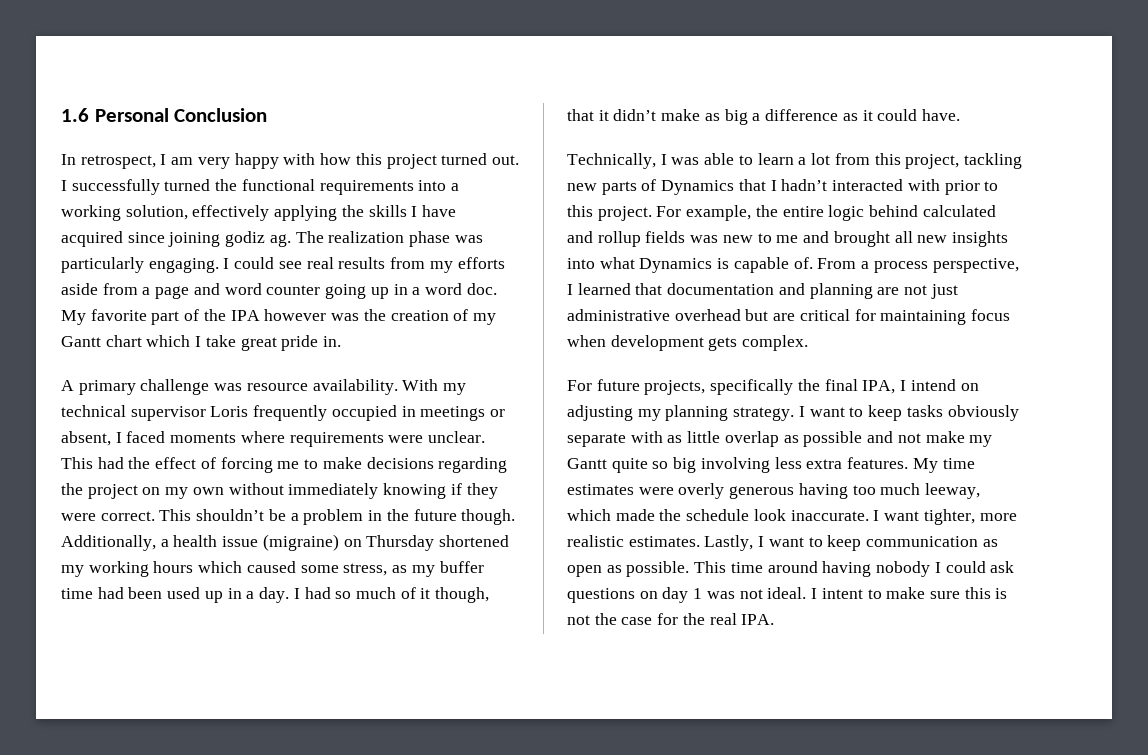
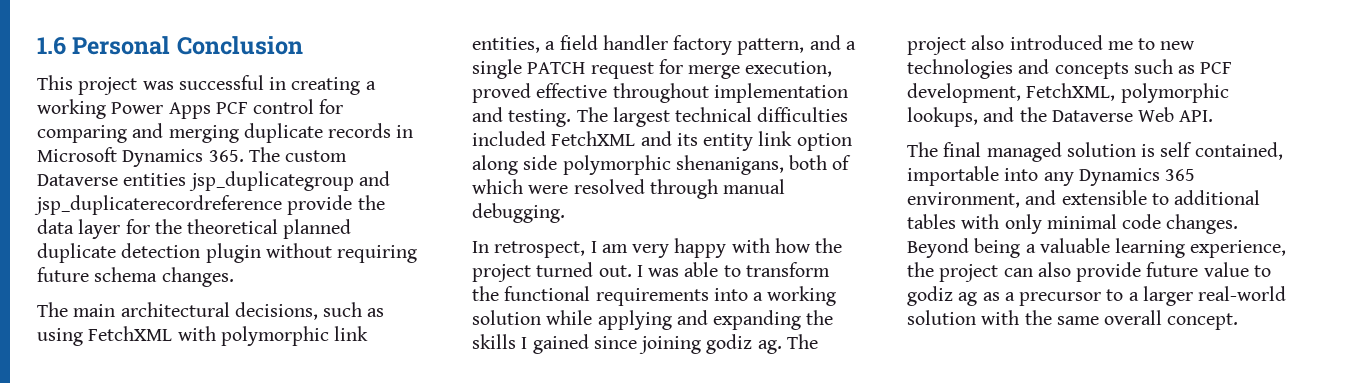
(268, 115) none -> [37,75,376,95] [37,99,344,119] [37,123,414,143] [37,147,348,167] [37,171,390,191] [34,195,385,215] [37,219,352,239] [37,243,418,263] [37,267,234,287] [37,302,385,320] [37,326,369,346] [472,35,856,55] [472,59,833,79] [472,83,848,103] [472,107,849,127] [472,131,852,151] [472,155,852,175] [472,179,786,199] [472,203,565,223] // This project was successful in creating a working Power Apps PCF control for comparing and merging duplicate records in Microsoft Dynamics 365. The custom Dataverse entities jsp_duplicategroup and jsp_duplicaterecordreference provide the data layer for the theoretical planned duplicate detection plugin without requiring future schema changes. // The main architectural decisions, such as using FetchXML with polymorphic link entities, a field handler factory pattern, and a single PATCH request for merge execution, proved effective throughout implementation and testing. The largest technical difficulties included FetchXML and its entity link option along side polymorphic shenanigans, both of which were resolved through manual debugging.
[355,153,382,165] this -> [815,238,843,253] the
[71,179,211,195] successfully turned -> [648,262,830,277] was able to transform
[125,205,338,221] solution, effectively applying -> [472,310,802,330] solution while applying and expanding
[422,205,457,217] [61,231,123,247] have acquired -> [532,334,589,354] gained
[328,231,483,247] [61,257,505,273] [61,283,497,299] [61,309,496,325] [61,335,342,351] [61,379,467,395] [61,405,506,421] [61,431,486,447] [61,457,508,473] [61,483,498,499] [61,509,516,525] [61,534,510,551] [61,561,484,577] [61,587,490,603] [567,109,960,125] [567,153,1022,169] [567,179,999,195] [567,205,996,221] [567,231,1008,247] [567,257,1019,273] [567,283,958,299] [567,309,1011,325] [567,335,809,351] [567,379,979,395] [567,405,1019,421] [567,431,993,447] [567,457,975,473] [567,483,981,499] [567,509,1017,525] [567,535,998,551] [567,561,1015,577] [567,587,1008,603] [567,613,775,625] realization phase was particularly engaging. I could see real results from my efforts aside from a page and word counter going up in a word doc. My favorite part of the IPA however was the creation of my Gantt chart which I take great pride in. // A primary challenge was resource availability. With my technical supervisor Loris frequently occupied in meetings or absent, I faced moments where requirements were unclear. This had the effect of forcing me to make decisions regarding the project on my own without immediately knowing if they were correct. This shouldn’t be a problem in the future though. Additionally, a health issue (migraine) on Thursday shortened my working hours which caused some stress, as my buffer time had been used up in a day. I had so much of it though, that it didn’t make as big a difference as it could have. // Technically, I was able to learn a lot from this project, tackling new parts of Dynamics that I hadn’t interacted with prior to this project. For example, the entire logic behind calculated and rollup fields was new to me and brought all new insights into what Dynamics is capable of. From a process perspective, I learned that documentation and planning are not just administrative overhead but are critical for maintaining focus when development gets complex. // For future projects, specifically the final IPA, I intend on adjusting my planning strategy. I want to keep tasks obviously separate with as little overlap as possible and not make my Gantt quite so big involving less extra features. My time estimates were overly generous having too much leeway, which made the schedule look inaccurate. I want tighter, more realistic estimates. Lastly, I want to keep communication as open as possible. This time around having nobody I could ask questions on day 1 was not ideal. I intent to make sure this is not the case for the real IPA. -> [907,35,1196,55] [907,59,1233,79] [907,83,1229,103] [907,107,1214,127] [907,142,1283,162] [907,166,1196,186] [907,190,1261,208] [907,214,1239,234] [907,238,1287,258] [907,262,1271,282] [907,286,1287,306] [907,310,1239,330] project also introduced me to new technologies and concepts such as PCF development, FetchXML, polymorphic lookups, and the Dataverse Web API. // The final managed solution is self contained, importable into any Dynamics 365 environment, and extensible to additional tables with only minimal code changes. Beyond being a valuable learning experience, the project can also provide future value to godiz ag as a precursor to a larger real-world solution with the same overall concept.

